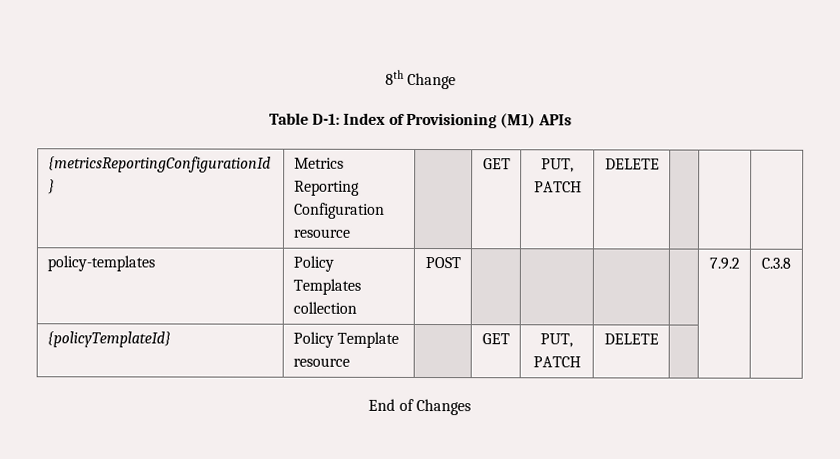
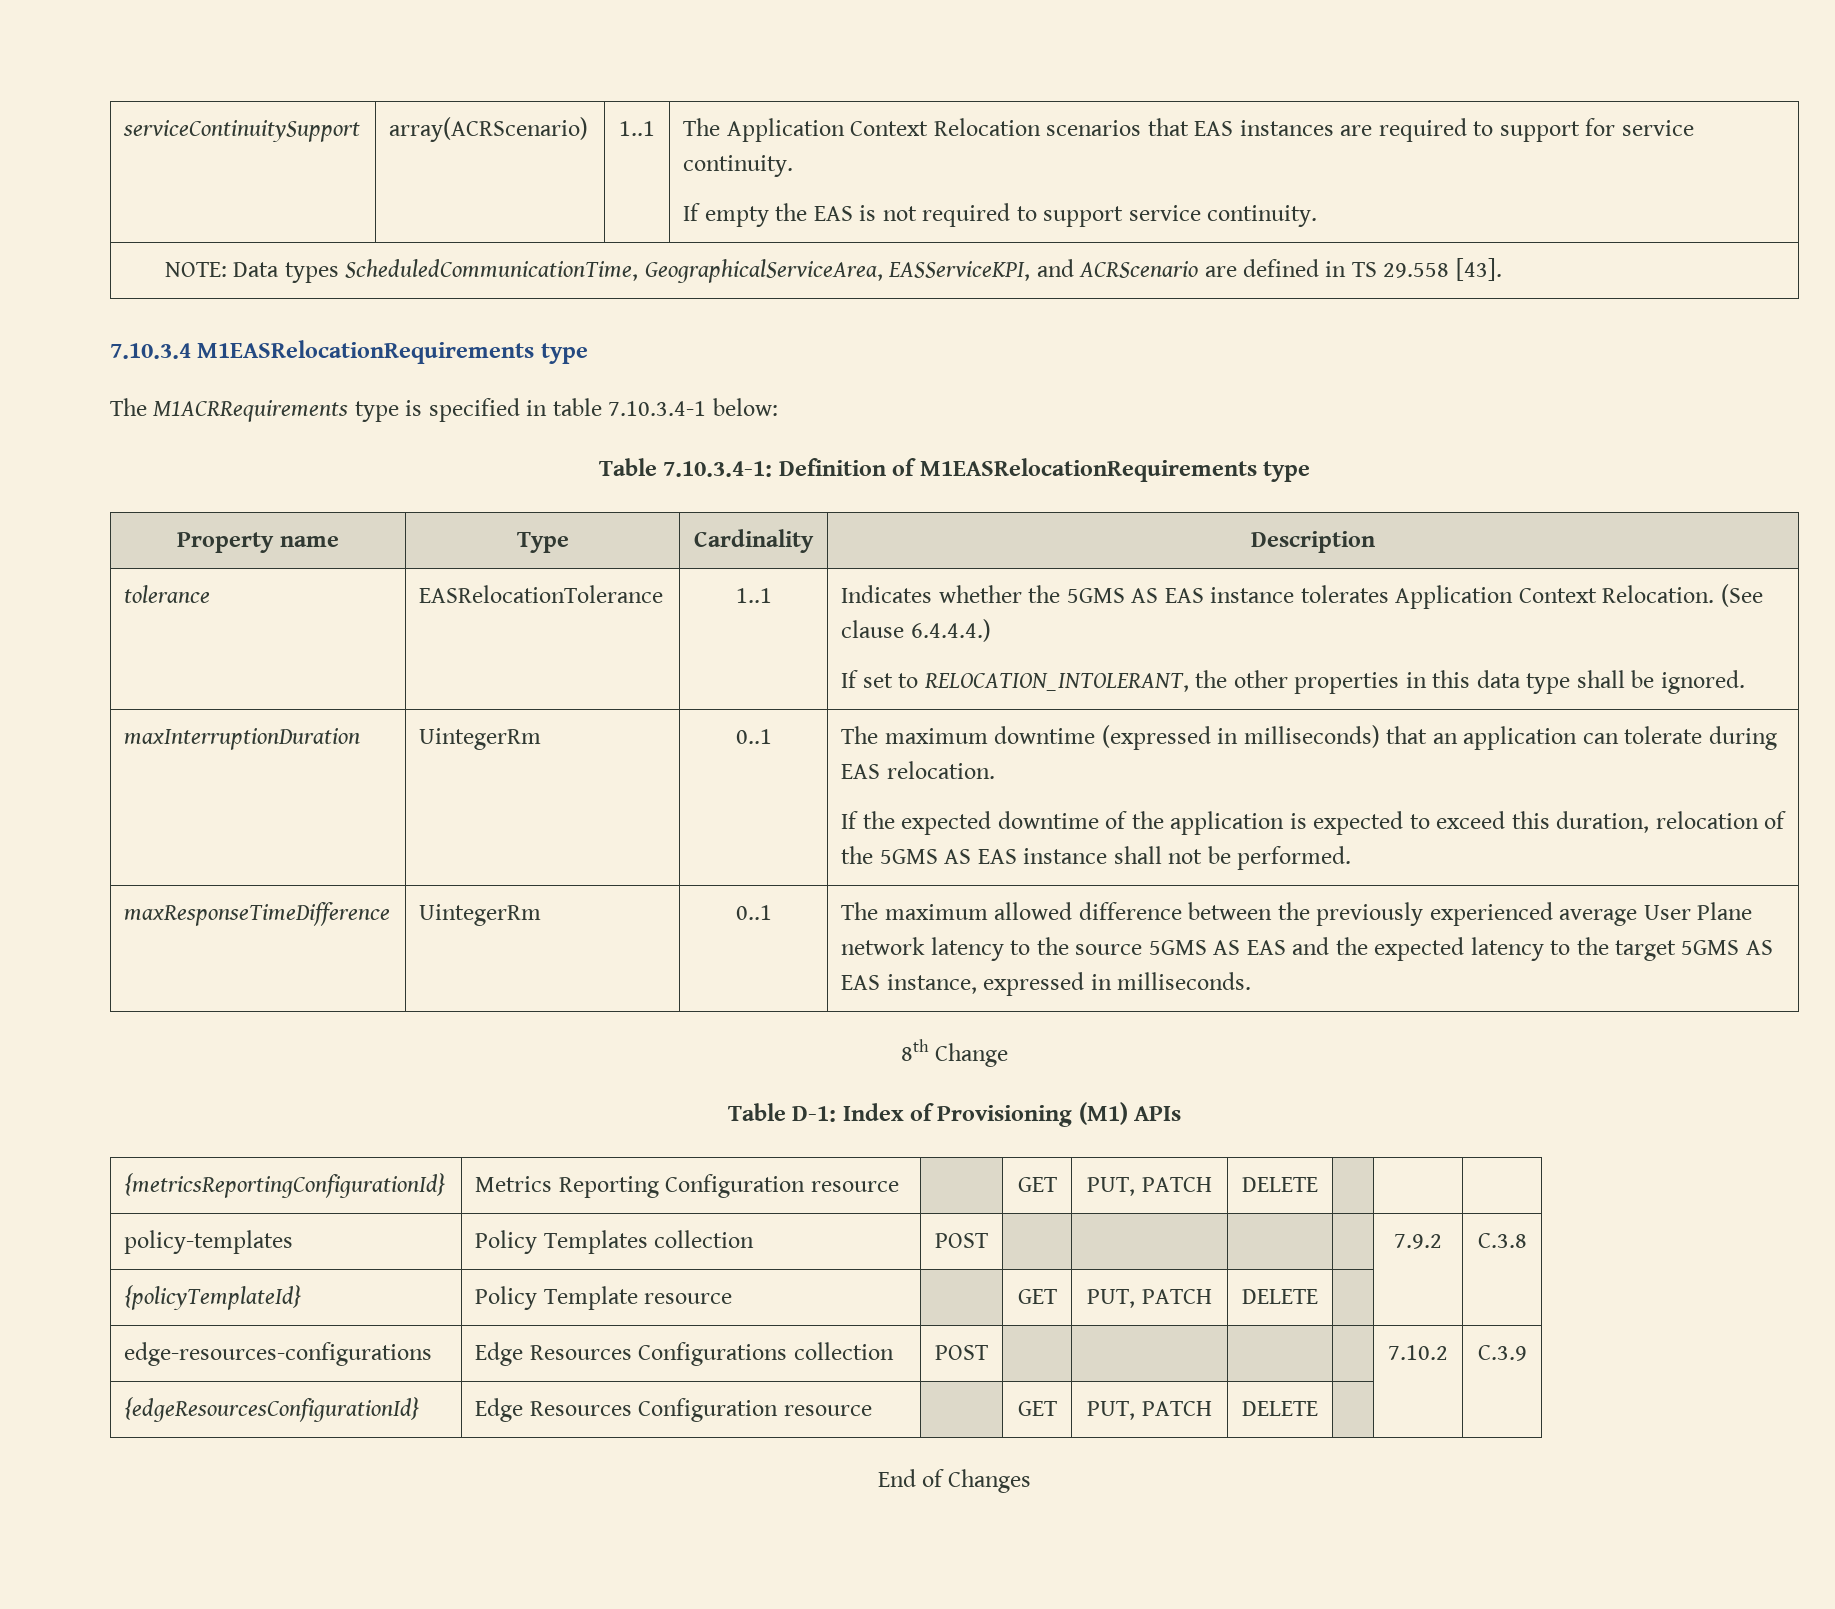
(384, 77) none -> [123,120,361,142] [389,117,589,142] [619,121,655,136] [683,118,1694,142] [683,155,794,177] [683,203,1318,227] [164,258,1502,283] [110,340,588,364] [110,398,778,422] [598,458,1311,482] [177,532,339,553] [516,532,569,553] [694,529,814,553] [1251,531,1375,553] [124,585,211,603] [419,585,664,603] [735,588,772,603] [841,584,1763,609] [841,619,991,642] [841,670,1745,694] [124,728,361,750] [419,728,542,750] [735,729,772,744] [841,725,1777,750] [841,761,995,779] [841,811,1786,835] [841,846,1352,870] [124,902,391,926] [419,904,542,926] [735,905,772,920] [841,902,1753,926] [841,937,1773,961] [841,972,1252,996] serviceContinuitySupport | array(ACRScenario) | 1..1 | The Application Context Relocation scenarios that EAS instances are required to support for service continuity. // If empty the EAS is not required to support service continuity. // NOTE: Data types ScheduledCommunicationTime, GeographicalServiceArea, EASServiceKPI, and ACRScenario are defined in TS 29.558 [43]. // 7.10.3.4 M1EASRelocationRequirements type // The M1ACRRequirements type is specified in table 7.10.3.4-1 below: // Table 7.10.3.4-1: Definition of M1EASRelocationRequirements type // Property name | Type | Cardinality | Description // tolerance | EASRelocationTolerance | 1..1 | Indicates whether the 5GMS AS EAS instance tolerates Application Context Relocation. (See clause 6.4.4.4.) // If set to RELOCATION_INTOLERANT, the other properties in this data type shall be ignored. // maxInterruptionDuration | UintegerRm | 0..1 | The maximum downtime (expressed in milliseconds) that an application can tolerate during EAS relocation. // If the expected downtime of the application is expected to exceed this duration, relocation of the 5GMS AS EAS instance shall not be performed. // maxResponseTimeDifference | UintegerRm | 0..1 | The maximum allowed difference between the previously experienced average User Plane network latency to the source 5GMS AS EAS and the expected latency to the target 5GMS AS EAS instance, expressed in milliseconds. //
(659, 339) none -> [124,1342,433,1366] [475,1342,894,1366] [935,1345,988,1360] [1388,1345,1448,1360] [1477,1345,1527,1361] [124,1397,421,1422] [475,1398,872,1422] [1017,1401,1057,1416] [1087,1401,1212,1420] [1242,1401,1318,1416] // edge-resources-configurations | Edge Resources Configurations collection | POST | | | | | 7.10.2 | C.3.9 // {edgeResourcesConfigurationId} | Edge Resources Configuration resource | | GET | PUT, PATCH | DELETE | | |

